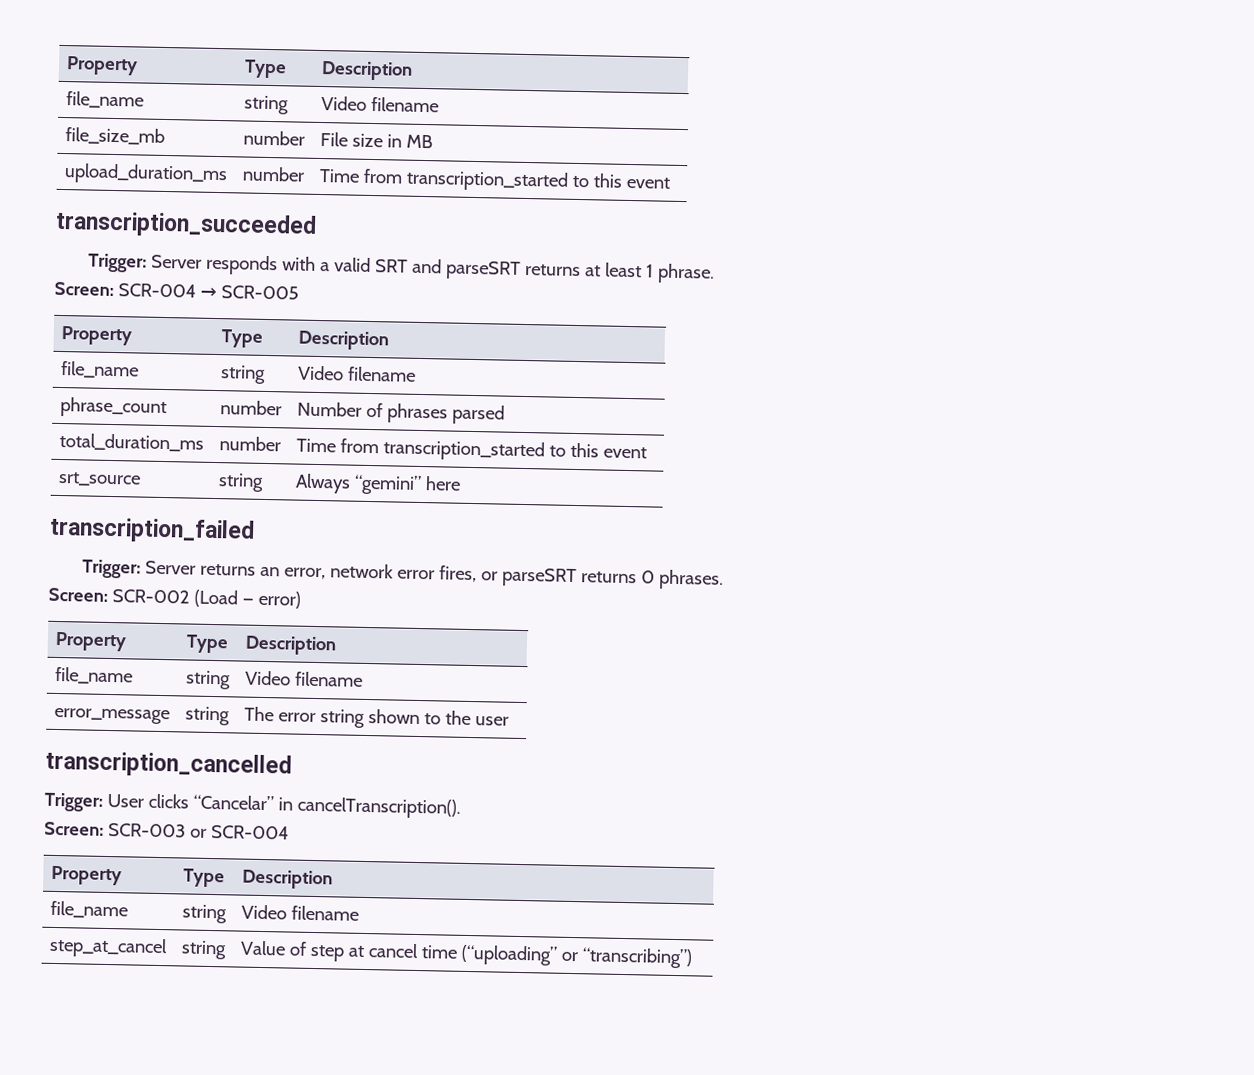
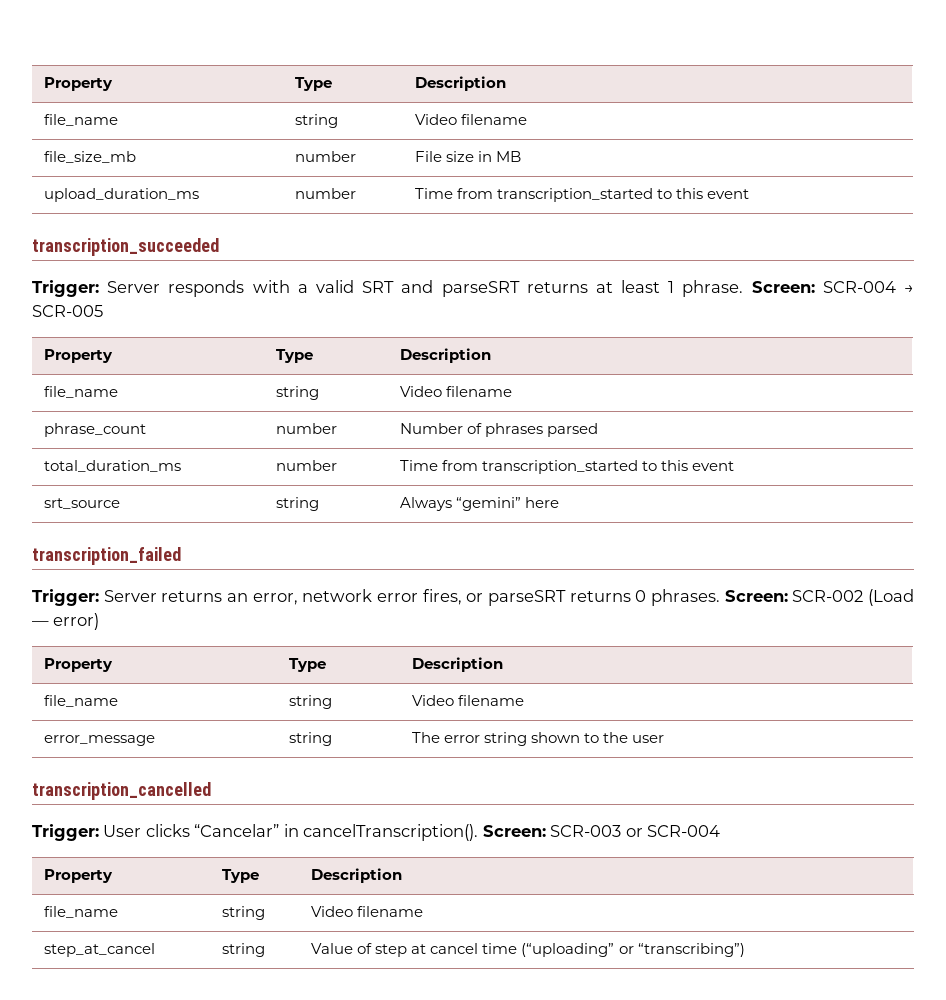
(715, 273) // -> (744, 288) none
(724, 579) // -> (720, 597) none
(461, 807) // -> (479, 832) none

